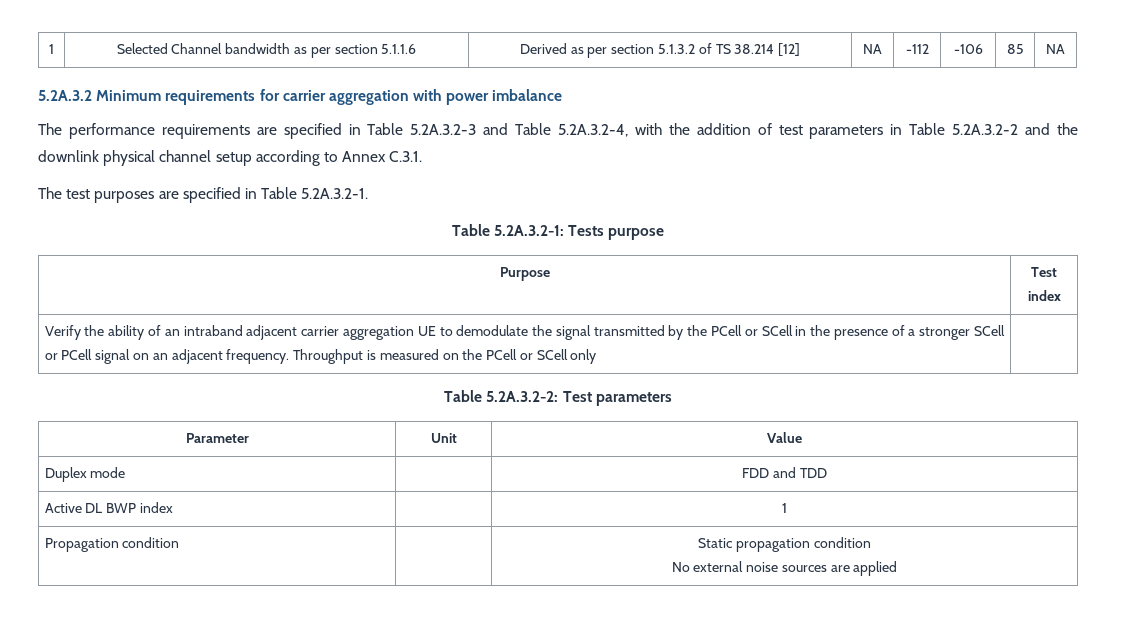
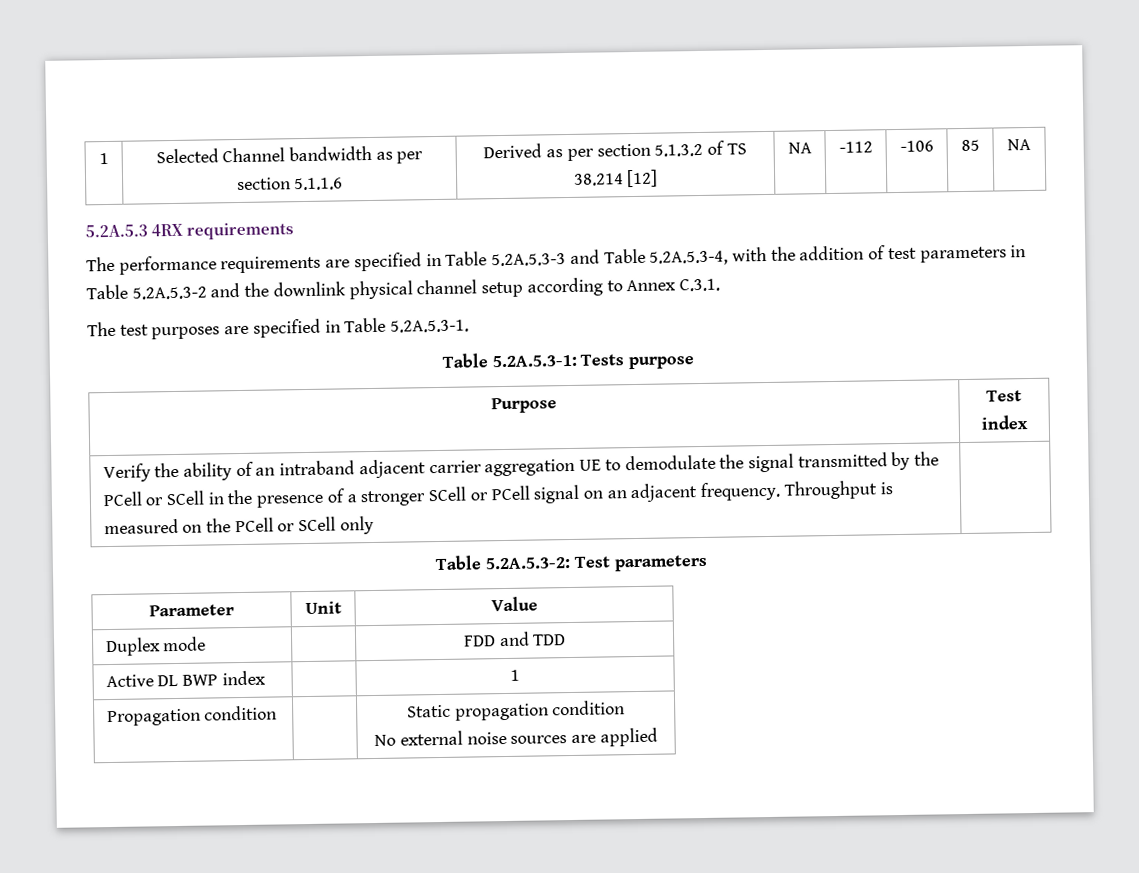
[38,89,563,105] 5.2A.3.2 Minimum requirements for carrier aggregation with power imbalance -> [85,222,294,240] 5.2A.5.3 4RX requirements
[410,124,477,135] 5.2A.3.2-3 -> [491,253,567,267] 5.2A.5.3-3
[558,124,629,137] 5.2A.3.2-4, -> [649,250,729,266] 5.2A.5.3-4,
[952,124,1019,135] 5.2A.3.2-2 -> [131,286,207,300] 5.2A.5.3-2
[301,188,369,199] [451,224,564,236] 5.2A.3.2-1. // Table 5.2A.3.2-1: -> [390,319,470,333] [441,353,577,368] 5.2A.5.3-1. // Table 5.2A.5.3-1:
[486,391,559,402] 5.2A.3.2-2: -> [485,556,571,570] 5.2A.5.3-2:

